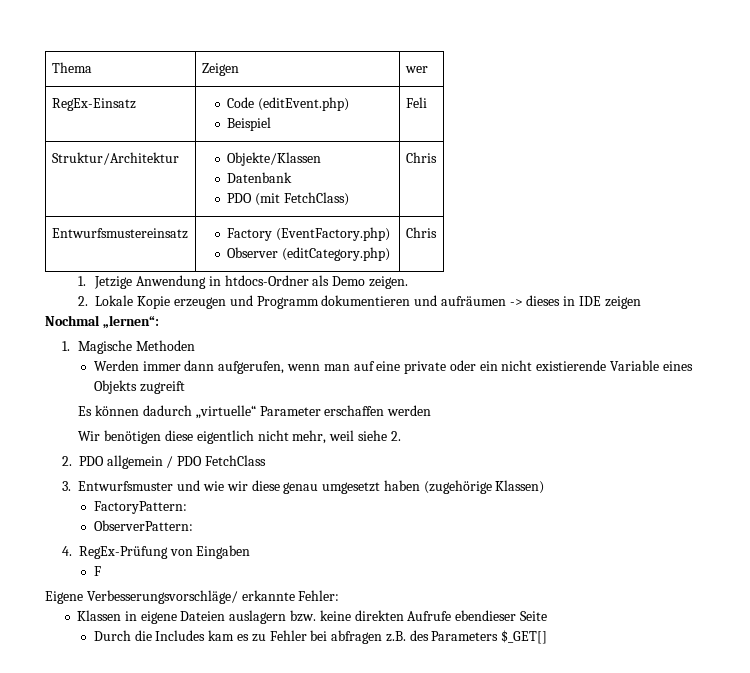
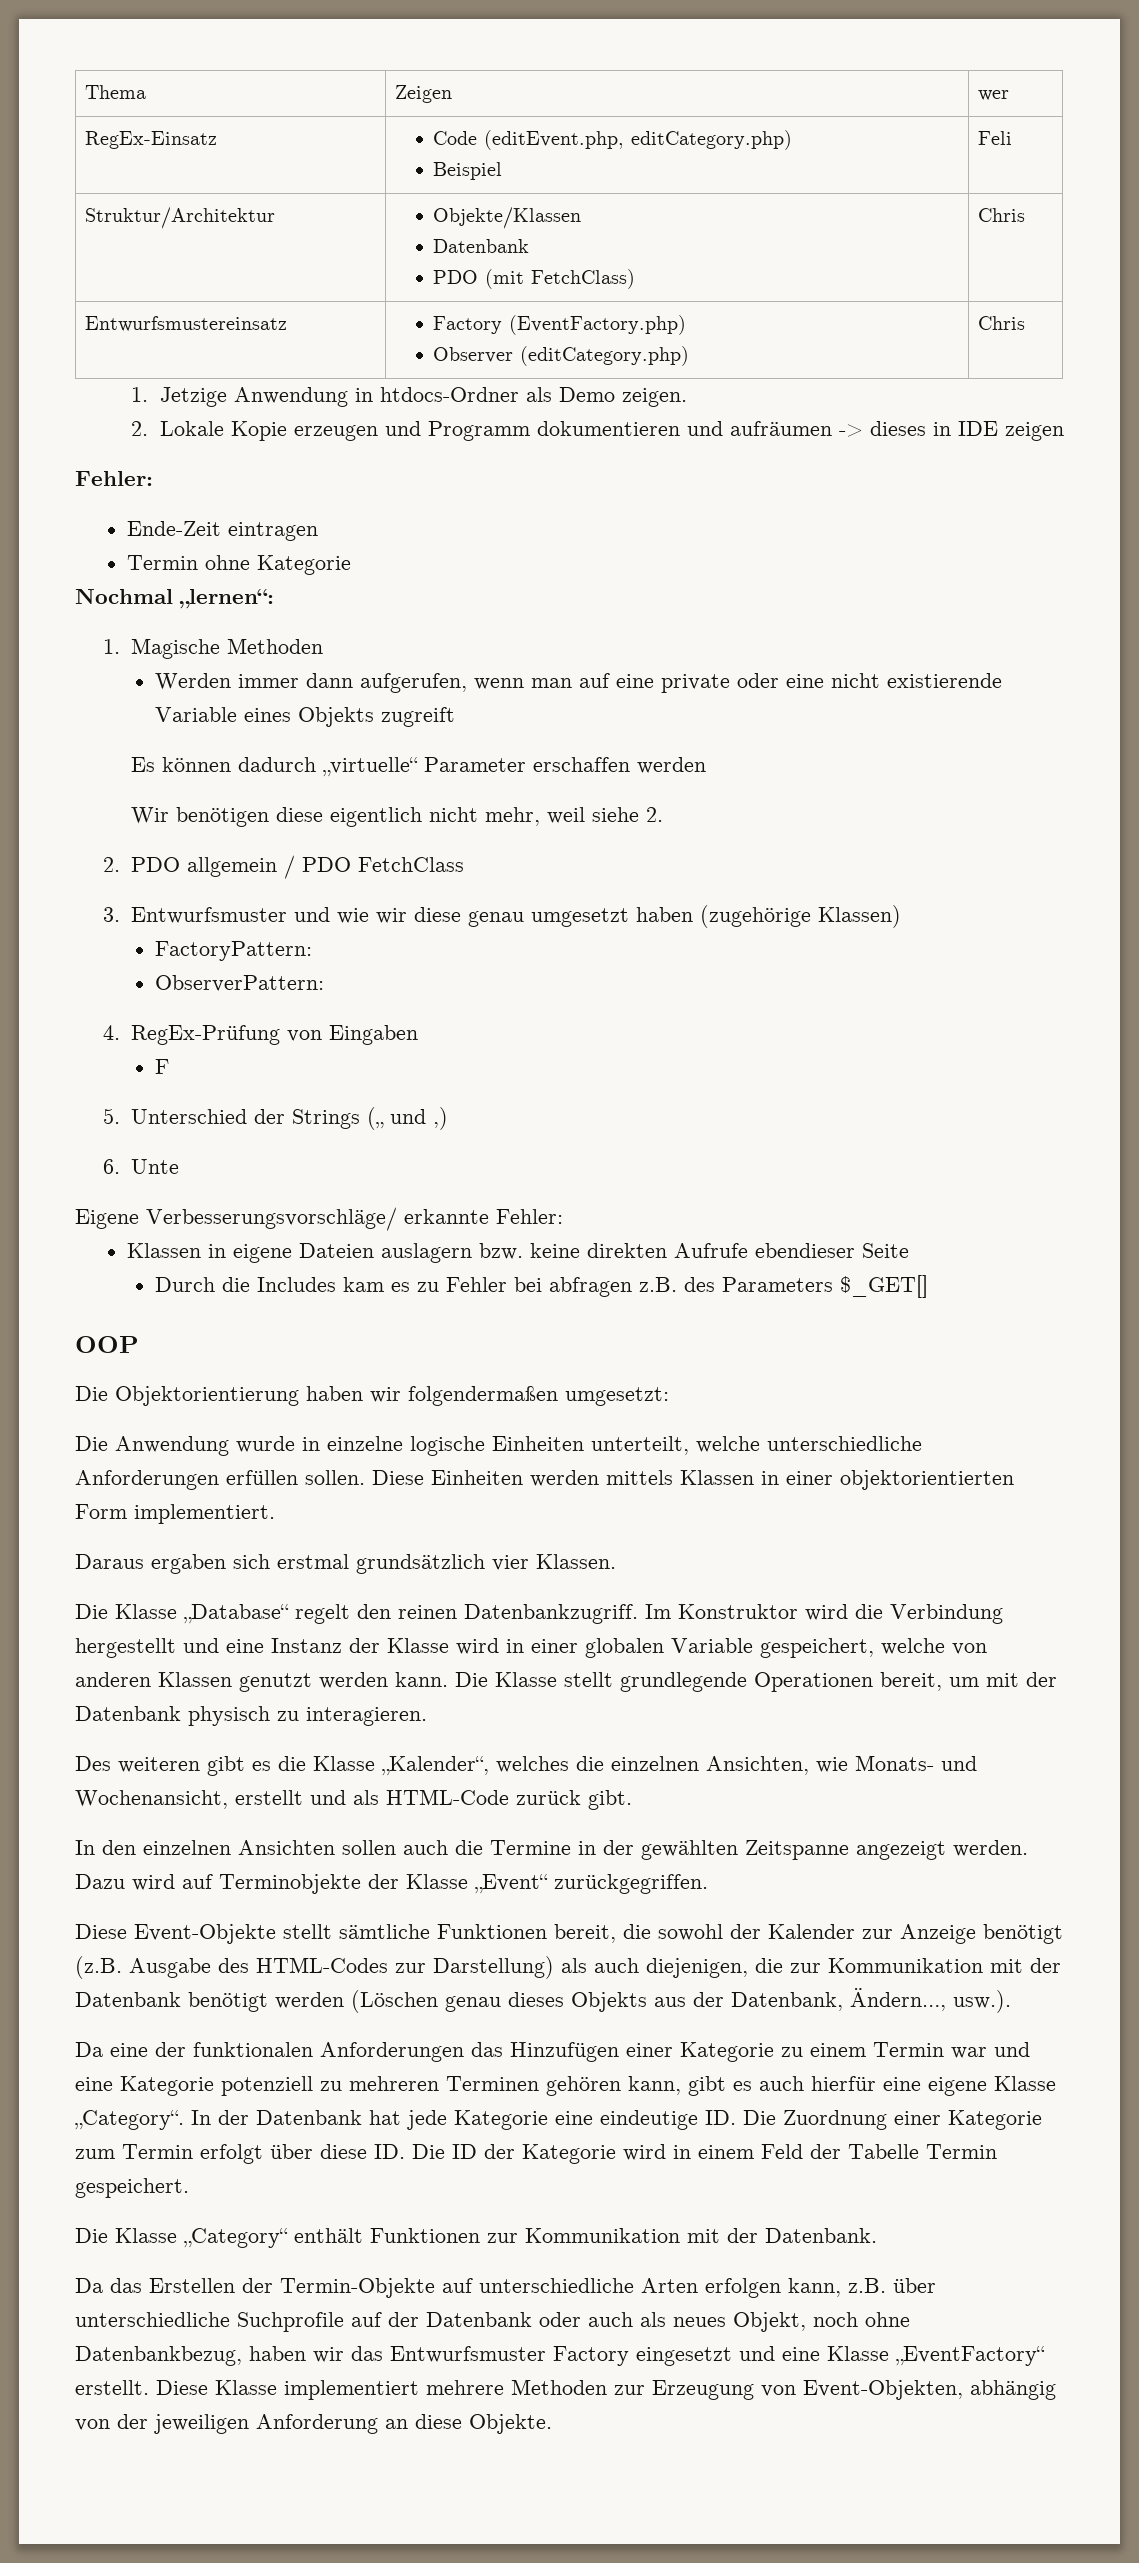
[257,97,349,111] (editEvent.php) -> [484,130,793,150] (editEvent.php, editCategory.php)
(641, 302) none -> [75,471,153,486] [126,521,318,541] [126,555,351,575] // Fehler: // Ende-Zeit eintragen // Termin ohne Kategorie
[479,361,498,371] ein -> [786,674,825,688] eine
(101, 571) none -> [103,1107,449,1130] [103,1159,180,1174] // 5. Unterschied der Strings („ und ‚) // 6. Unte
(548, 637) none -> [75,1336,139,1353] [75,1386,669,1406] [75,1436,922,1456] [75,1470,1014,1490] [75,1504,275,1524] [75,1554,616,1574] [75,1604,1003,1624] [75,1638,987,1658] [75,1672,1057,1692] [75,1706,427,1726] [75,1755,977,1776] [75,1789,632,1810] [75,1840,1028,1860] [75,1874,708,1894] [75,1924,1063,1944] [75,1956,1061,1979] [75,1988,1011,2013] [75,2042,1030,2062] [75,2076,1056,2096] [75,2110,1042,2130] [75,2144,997,2164] [75,2178,189,2198] [75,2228,877,2248] [75,2278,936,2298] [75,2312,910,2332] [75,2346,1045,2366] [75,2379,1056,2400] [75,2414,552,2434] // OOP // Die Objektorientierung haben wir folgendermaßen umgesetzt: // Die Anwendung wurde in einzelne logische Einheiten unterteilt, welche unterschiedliche Anforderungen erfüllen sollen. Diese Einheiten werden mittels Klassen in einer objektorientierten Form implementiert. // Daraus ergaben sich erstmal grundsätzlich vier Klassen. // Die Klasse „Database“ regelt den reinen Datenbankzugriff. Im Konstruktor wird die Verbindung hergestellt und eine Instanz der Klasse wird in einer globalen Variable gespeichert, welche von anderen Klassen genutzt werden kann. Die Klasse stellt grundlegende Operationen bereit, um mit der Datenbank physisch zu interagieren. // Des weiteren gibt es die Klasse „Kalender“, welches die einzelnen Ansichten, wie Monats- und Wochenansicht, erstellt und als HTML-Code zurück gibt. // In den einzelnen Ansichten sollen auch die Termine in der gewählten Zeitspanne angezeigt werden. Dazu wird auf Terminobjekte der Klasse „Event“ zurückgegriffen. // Diese Event-Objekte stellt sämtliche Funktionen bereit, die sowohl der Kalender zur Anzeige benötigt (z.B. Ausgabe des HTML-Codes zur Darstellung) als auch diejenigen, die zur Kommunikation mit der Datenbank benötigt werden (Löschen genau dieses Objekts aus der Datenbank, Ändern…, usw.). // Da eine der funktionalen Anforderungen das Hinzufügen einer Kategorie zu einem Termin war und eine Kategorie potenziell zu mehreren Terminen gehören kann, gibt es auch hierfür eine eigene Klasse „Category“. In der Datenbank hat jede Kategorie eine eindeutige ID. Die Zuordnung einer Kategorie zum Termin erfolgt über diese ID. Die ID der Kategorie wird in einem Feld der Tabelle Termin gespeichert. // Die Klasse „Category“ enthält Funktionen zur Kommunikation mit der Datenbank. // Da das Erstellen der Termin-Objekte auf unterschiedliche Arten erfolgen kann, z.B. über unterschiedliche Suchprofile auf der Datenbank oder auch als neues Objekt, noch ohne Datenbankbezug, haben wir das Entwurfsmuster Factory eingesetzt und eine Klasse „EventFactory“ erstellt. Diese Klasse implementiert mehrere Methoden zur Erzeugung von Event-Objekten, abhängig von der jeweiligen Anforderung an diese Objekte.

